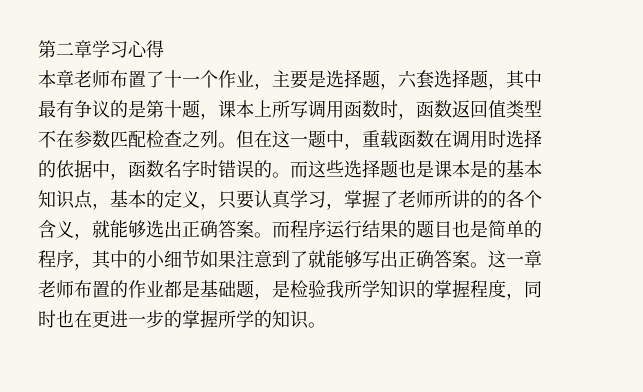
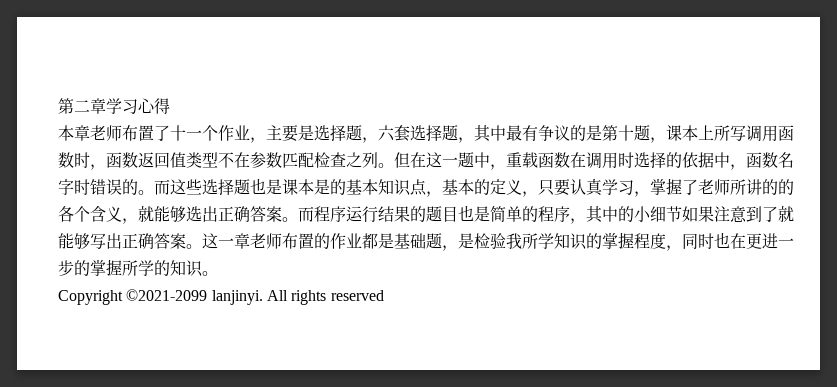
(326, 325) none -> [58,289,384,305] // Copyright ©2021-2099 lanjinyi. All rights reserved

